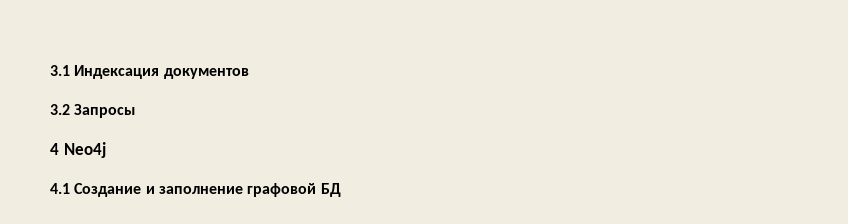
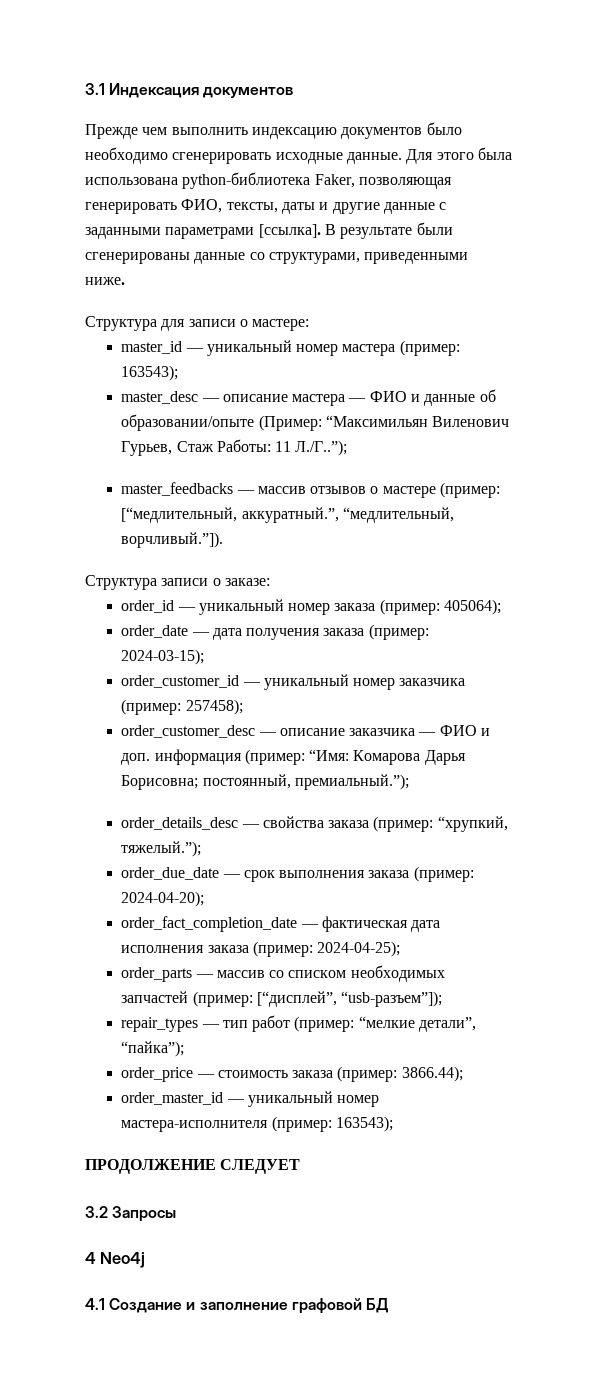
(249, 73) none -> [85,122,462,139] [85,147,512,164] [85,172,452,189] [85,199,447,214] [85,222,453,239] [85,252,469,264] [85,277,125,285] [85,316,310,331] [121,340,460,356] [121,365,179,381] [121,389,496,406] [121,414,510,431] [121,439,348,456] [121,482,501,498] [121,507,454,523] [121,532,224,548] [85,575,270,590] [121,599,502,615] [121,624,429,640] [121,649,205,665] [121,674,466,690] [121,699,243,715] [121,725,491,738] [121,749,466,765] [121,774,409,790] [121,816,508,832] [121,841,202,857] [121,866,474,882] [121,891,205,907] [121,916,441,932] [121,941,401,957] [121,965,445,982] [121,991,443,1007] [121,1015,477,1032] [121,1041,185,1057] [121,1066,463,1082] [121,1091,380,1107] [121,1116,393,1132] [85,1159,301,1174] // Прежде чем выполнить индексацию документов было необходимо сгенерировать исходные данные. Для этого была использована python-библиотека Faker, позволяющая генерировать ФИО, тексты, даты и другие данные с заданными параметрами [ссылка]. В результате были сгенерированы данные со структурами, приведенными ниже. // Структура для записи о мастере: // master_id — уникальный номер мастера (пример: 163543); // master_desc — описание мастера — ФИО и данные об образовании/опыте (Пример: “Максимильян Виленович Гурьев, Стаж Работы: 11 Л./Г..”); // master_feedbacks — массив отзывов о мастере (пример: [“медлительный, аккуратный.”, “медлительный, ворчливый.”]). // Структура записи о заказе: // order_id — уникальный номер заказа (пример: 405064); // order_date — дата получения заказа (пример: 2024-03-15); // order_customer_id — уникальный номер заказчика (пример: 257458); // order_customer_desc — описание заказчика — ФИО и доп. информация (пример: “Имя: Комарова Дарья Борисовна; постоянный, премиальный.”); // order_details_desc — свойства заказа (пример: “хрупкий, тяжелый.”); // order_due_date — срок выполнения заказа (пример: 2024-04-20); // order_fact_completion_date — фактическая дата исполнения заказа (пример: 2024-04-25); // order_parts — массив со списком необходимых запчастей (пример: [“дисплей”, “usb-разъем”]); // repair_types — тип работ (пример: “мелкие детали”, “пайка”); // order_price — стоимость заказа (пример: 3866.44); // order_master_id — уникальный номер мастера-исполнителя (пример: 163543); // ПРОДОЛЖЕНИЕ СЛЕДУЕТ

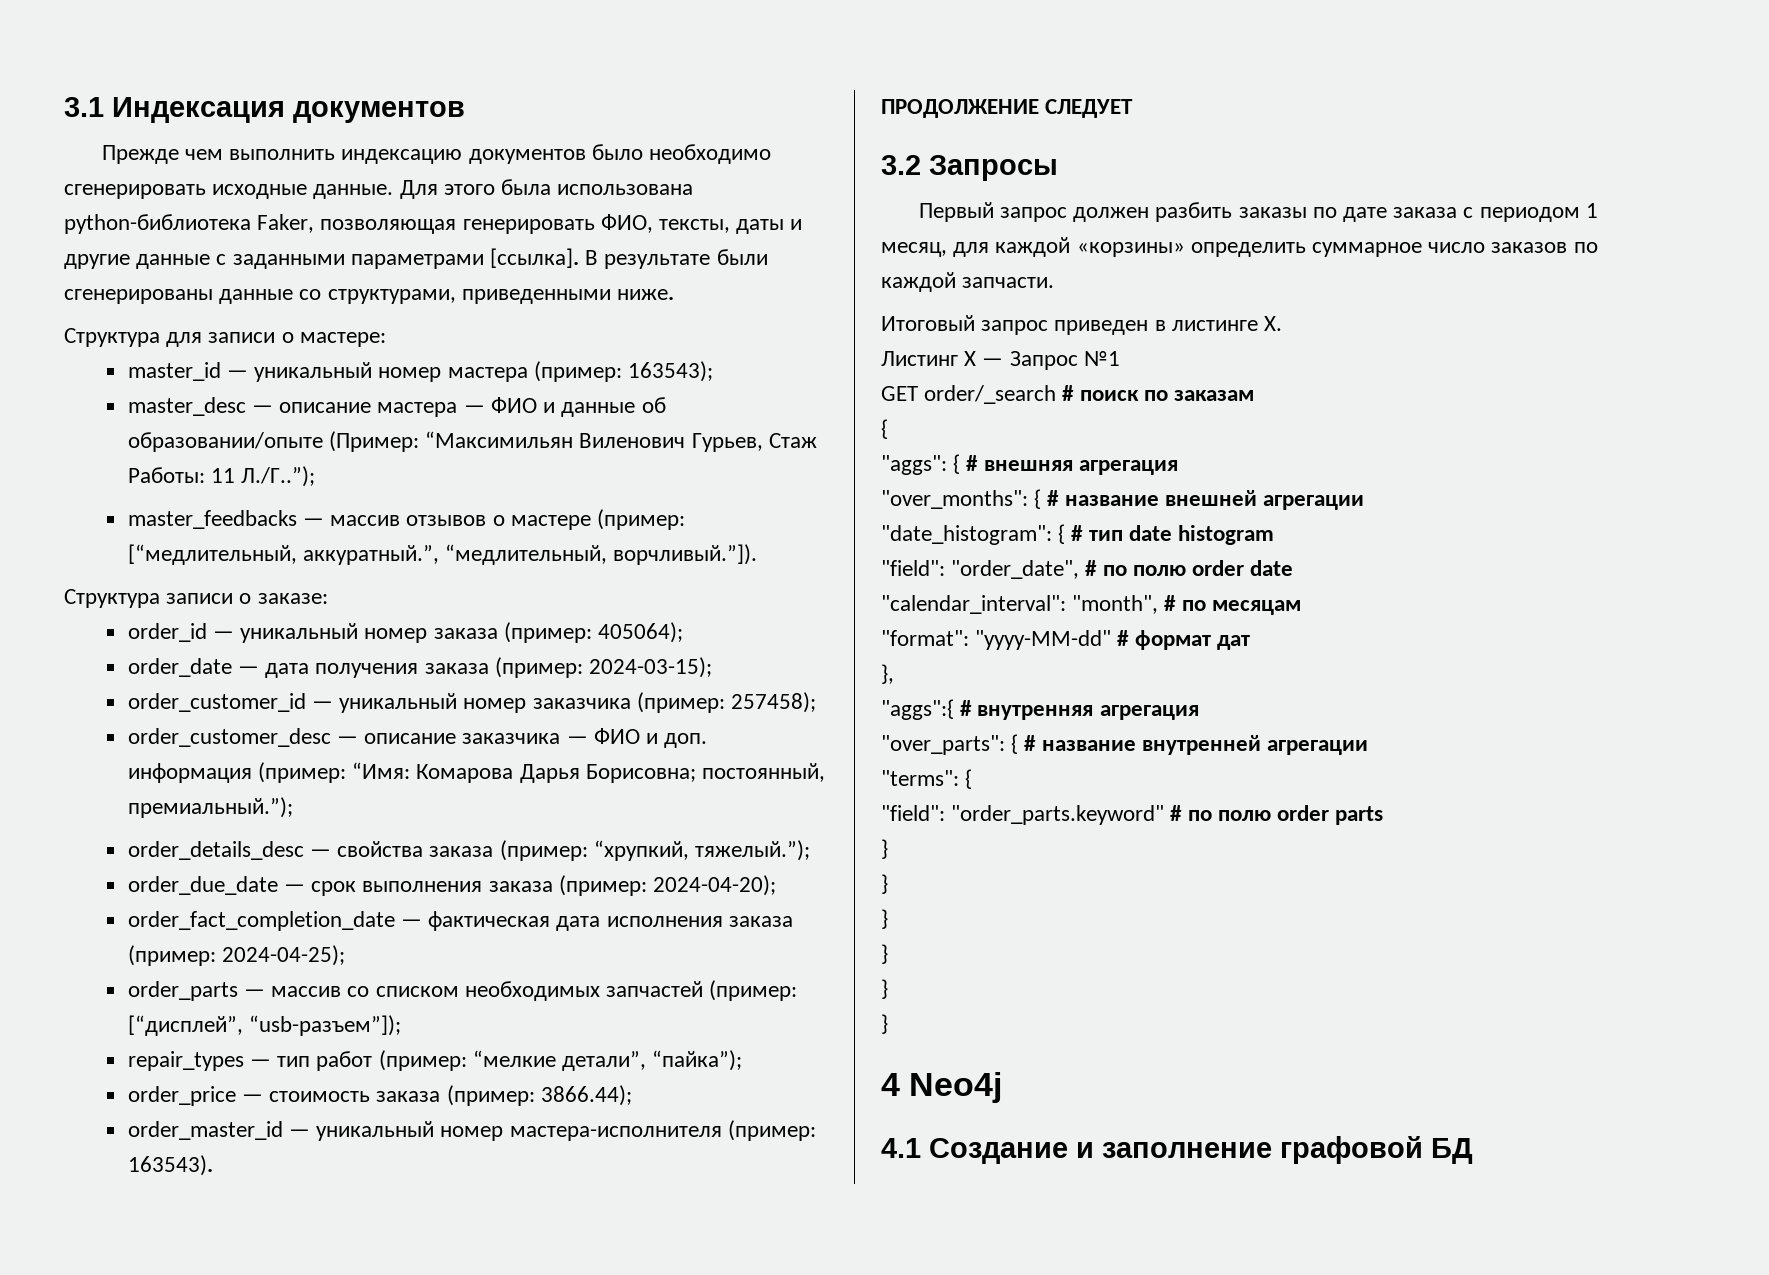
[335,1116,393,1132] 163543); -> [127,1155,213,1176] 163543).
(177, 1214) none -> [918,202,1598,222] [881,237,1598,257] [881,272,1055,292] [881,315,1283,335] [881,351,1120,370] [881,385,1255,404] [881,419,888,439] [881,454,1178,475] [881,489,1365,510] [881,524,1275,545] [881,560,1294,579] [881,595,1301,615] [881,630,1250,650] [881,664,894,684] [881,699,1199,720] [881,734,1369,755] [881,769,973,789] [881,805,1384,825] [881,839,888,859] [881,874,888,894] [881,909,888,929] [881,944,888,964] [881,979,888,999] [881,1014,888,1034] // Первый запрос должен разбить заказы по дате заказа с периодом 1 месяц, для каждой «корзины» определить суммарное число заказов по каждой запчасти. // Итоговый запрос приведен в листинге Х. // Листинг Х — Запрос №1 // GET order/_search # поиск по заказам // { // "aggs": { # внешняя агрегация // "over_months": { # название внешней агрегации // "date_histogram": { # тип date histogram // "field": "order_date", # по полю order date // "calendar_interval": "month", # по месяцам // "format": "yyyy-MM-dd" # формат дат // }, // "aggs":{ # внутренняя агрегация // "over_parts": { # название внутренней агрегации // "terms": { // "field": "order_parts.keyword" # по полю order parts // } // } // } // } // } // }

